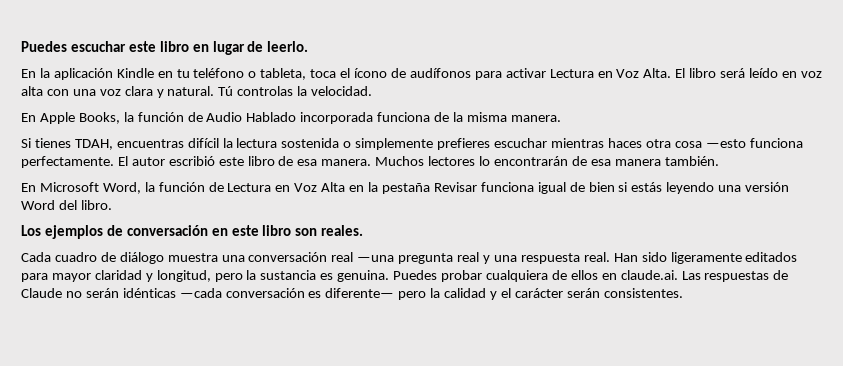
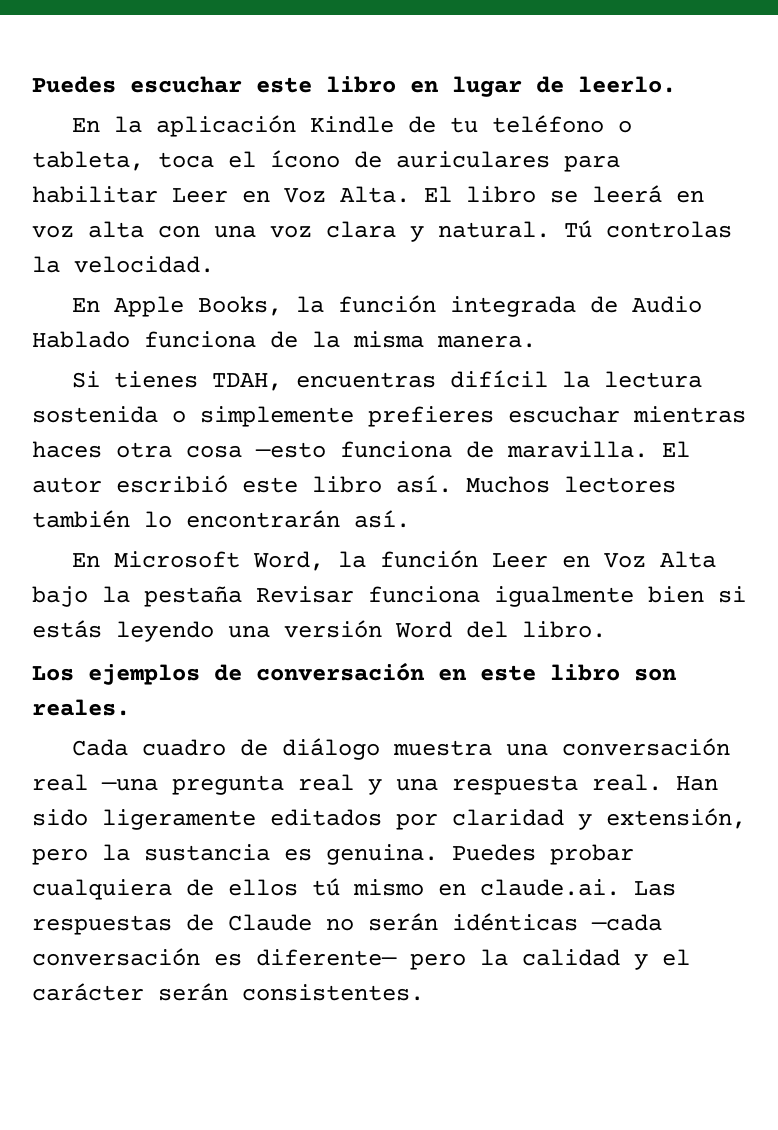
[157,71,173,78] en -> [408,116,437,133] de
[409,68,594,80] audífonos para activar Lectura -> [396,151,620,172] [32,186,228,203] auriculares para habilitar Leer
[720,68,779,78] será leído -> [550,185,662,203] se leerá
(184, 117) none -> [450,296,577,317] integrada
[300,112,374,124] incorporada -> (130, 339) none
[21,156,114,168] perfectamente. -> [466,441,648,458] de maravilla.
[278,156,372,166] de esa manera. -> [396,475,452,493] así.
(476, 161) none -> [32,510,130,528] también
[571,156,719,166] de esa manera también. -> [354,510,410,528] así.
[208,182,272,192] de Lectura -> [492,553,549,568] Leer
[349,185,365,192] en -> [32,586,88,607] bajo
[537,182,585,194] igual de -> [494,586,634,607] igualmente
[21,273,91,282] para mayor -> [396,813,438,830] por
[156,270,211,282] longitud, -> [606,808,746,829] extensión,
(598, 275) none -> [312,878,424,896] tú mismo

